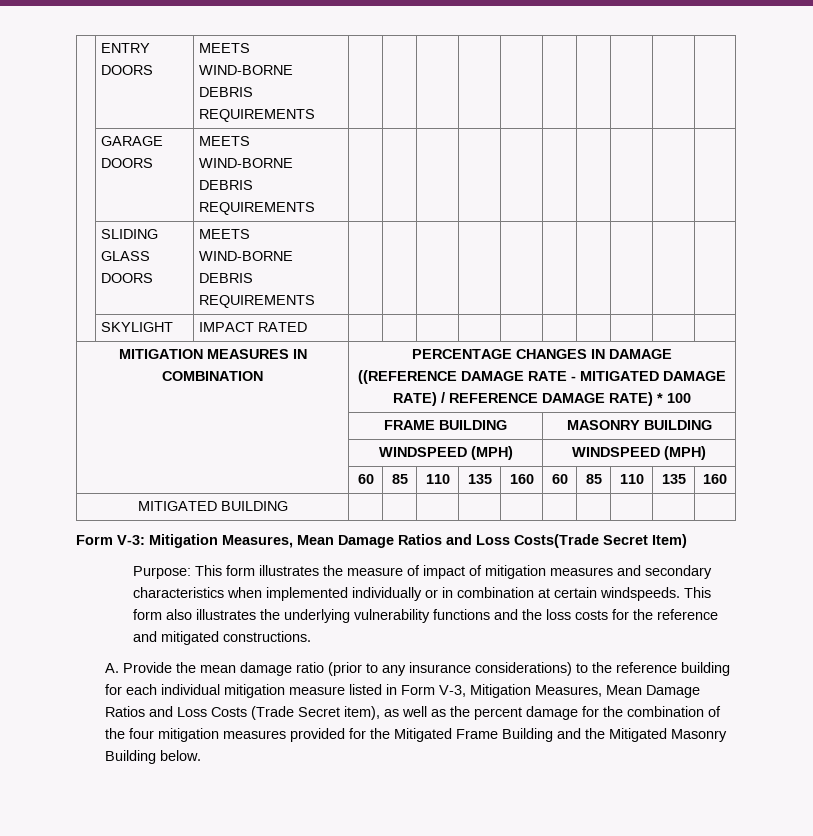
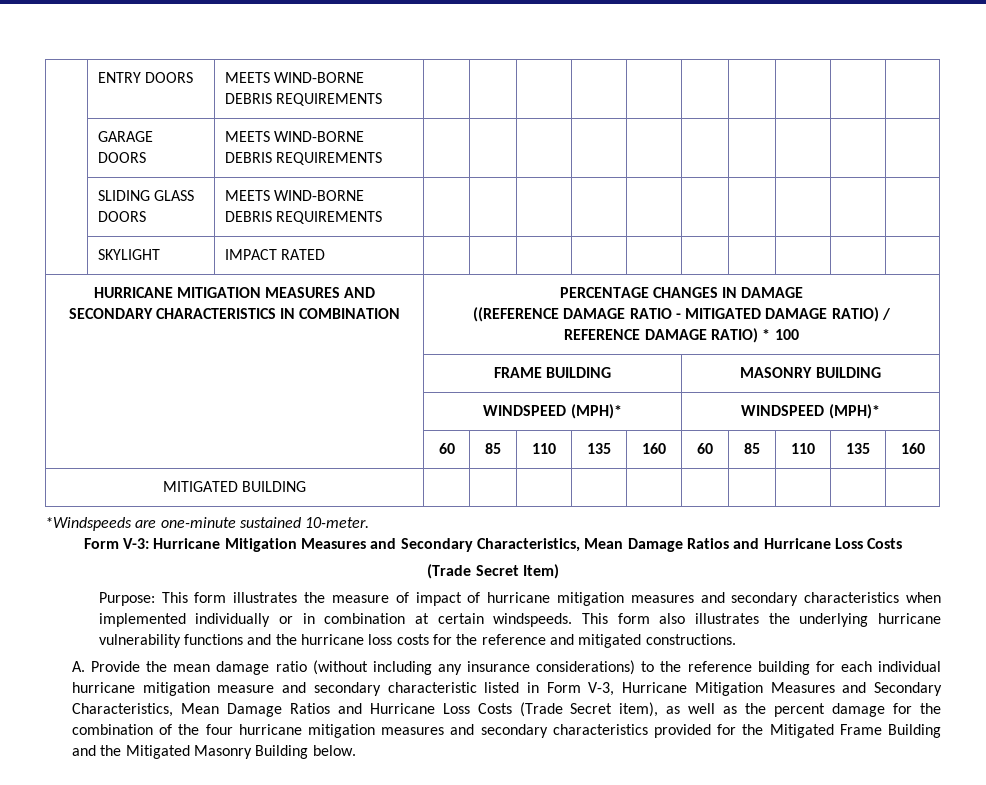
(308, 327) none -> [93,287,173,298] HURRICANE
(289, 354) none -> [344,287,376,298] [68,308,276,319] AND SECONDARY CHARACTERISTICS
[528,371,567,381] RATE -> [629,308,672,319] RATIO
[393,392,437,406] RATE) -> [831,307,879,322] RATIO)
[609,392,653,406] RATE) -> [711,328,759,343] RATIO)
[470,446,513,460] [572,446,706,460] (MPH) | WINDSPEED (MPH) -> [570,404,622,419] [741,404,880,419] (MPH)* | WINDSPEED (MPH)*
[76,534,599,548] Form V-3: Mitigation Measures, Mean Damage Ratios and Loss Costs(Trade -> [45,517,370,531] [83,538,903,552] [427,564,472,579] *Windspeeds are one-minute sustained 10-meter. // Form V-3: Hurricane Mitigation Measures and Secondary Characteristics, Mean Damage Ratios and Hurricane Loss Costs // (Trade
(483, 570) none -> [487,592,551,603] hurricane
(351, 616) none -> [878,613,942,624] hurricane
(543, 614) none -> [301,634,365,645] hurricane
[327,662,378,676] (prior to -> [312,660,432,675] (without including
(220, 689) none -> [71,682,135,693] hurricane
(345, 690) none -> [282,682,477,696] and secondary characteristic
[469,684,700,698] [104,706,173,717] Mitigation Measures, Mean Damage Ratios and -> [622,682,942,696] [71,703,435,717] Hurricane Mitigation Measures and Secondary Characteristics, Mean Damage Ratios and Hurricane
[157,728,286,742] mitigation measures -> [238,724,648,738] hurricane mitigation measures and secondary characteristics

